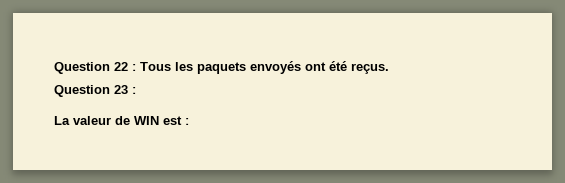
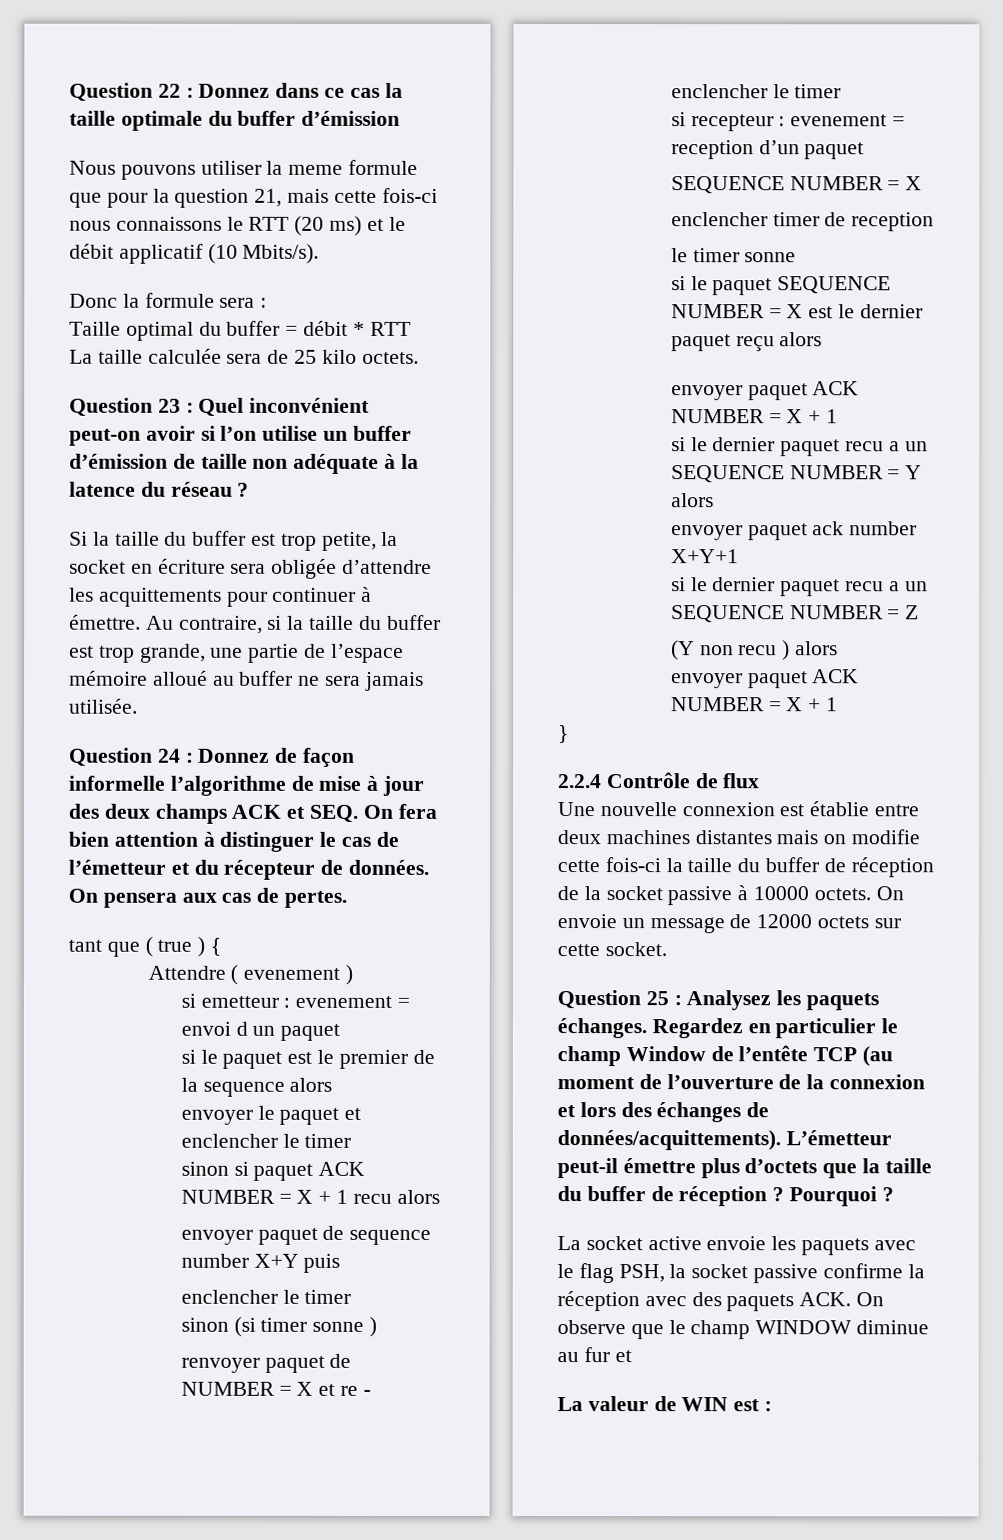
[140,61,389,74] [54,85,136,97] Tous les paquets envoyés ont été reçus. // Question 23 : -> [198,82,403,98] [69,110,401,131] [69,159,419,180] [69,187,438,208] [69,215,406,236] [69,243,320,264] [69,292,268,308] [69,320,411,341] [69,348,419,364] [69,397,371,417] [69,425,412,446] [69,453,419,474] [69,481,250,497] [69,530,399,551] [69,558,433,579] [69,586,373,607] [69,614,441,634] [69,643,404,663] [69,670,424,691] [69,698,138,714] [69,747,356,768] [68,775,425,796] [68,803,437,824] [68,831,399,852] [68,859,430,880] [68,887,348,908] [68,936,222,957] [147,964,354,985] [180,993,411,1008] [180,1021,341,1041] [180,1049,435,1069] [180,1077,333,1097] [180,1105,362,1125] [180,1133,352,1148] [180,1161,366,1181] [180,1189,440,1204] [180,1225,432,1245] [180,1253,341,1273] [180,1289,352,1304] [180,1316,378,1337] [180,1353,352,1373] [180,1381,371,1396] [670,84,842,99] [670,112,906,132] [670,140,865,160] [670,176,923,194] [670,212,935,232] [670,248,797,263] [670,276,892,296] [670,304,923,319] [670,332,823,352] [670,381,860,401] [670,409,839,424] [670,437,928,457] [670,465,923,483] [670,493,714,508] [670,521,918,541] [670,549,739,564] [670,577,928,597] [670,605,920,623] [670,640,839,661] [670,669,860,689] [670,697,839,712] [558,725,569,744] [557,772,760,789] [557,801,920,817] [557,829,921,845] [557,857,934,878] [557,885,904,906] [557,914,901,934] [557,942,667,957] [557,990,880,1011] [557,1018,899,1039] [557,1045,894,1067] [557,1074,926,1090] [557,1102,770,1123] [557,1130,892,1151] [557,1158,932,1179] [557,1186,894,1207] [557,1236,916,1256] [557,1263,925,1284] [557,1291,885,1312] [557,1320,930,1340] [557,1347,632,1363] Donnez dans ce cas la taille optimale du buffer d’émission // Nous pouvons utiliser la meme formule que pour la question 21, mais cette fois-ci nous connaissons le RTT (20 ms) et le débit applicatif (10 Mbits/s). // Donc la formule sera : // Taille optimal du buffer = débit * RTT // La taille calculée sera de 25 kilo octets. // Question 23 : Quel inconvénient peut-on avoir si l’on utilise un buffer d’émission de taille non adéquate à la latence du réseau ? // Si la taille du buffer est trop petite, la socket en écriture sera obligée d’attendre les acquittements pour continuer à émettre. Au contraire, si la taille du buffer est trop grande, une partie de l’espace mémoire alloué au buffer ne sera jamais utilisée. // Question 24 : Donnez de façon informelle l’algorithme de mise à jour des deux champs ACK et SEQ. On fera bien attention à distinguer le cas de l’émetteur et du récepteur de données. On pensera aux cas de pertes. // tant que ( true ) { // Attendre ( evenement ) // si emetteur : evenement = envoi d un paquet // si le paquet est le premier de la sequence alors // envoyer le paquet et enclencher le timer // sinon si paquet ACK NUMBER = X + 1 recu alors // envoyer paquet de sequence number X+Y puis // enclencher le timer // sinon (si timer sonne ) // renvoyer paquet de NUMBER = X et re - enclencher le timer // si recepteur : evenement = reception d’un paquet // SEQUENCE NUMBER = X // enclencher timer de reception // le timer sonne // si le paquet SEQUENCE NUMBER = X est le dernier paquet reçu alors // envoyer paquet ACK NUMBER = X + 1 // si le dernier paquet recu a un SEQUENCE NUMBER = Y alors // envoyer paquet ack number X+Y+1 // si le dernier paquet recu a un SEQUENCE NUMBER = Z // (Y non recu ) alors // envoyer paquet ACK NUMBER = X + 1 // } // 2.2.4 Contrôle de flux // Une nouvelle connexion est établie entre deux machines distantes mais on modifie cette fois-ci la taille du buffer de réception de la socket passive à 10000 octets. On envoie un message de 12000 octets sur cette socket. // Question 25 : Analysez les paquets échanges. Regardez en particulier le champ Window de l’entête TCP (au moment de l’ouverture de la connexion et lors des échanges de données/acquittements). L’émetteur peut-il émettre plus d’octets que la taille du buffer de réception ? Pourquoi ? // La socket active envoie les paquets avec le flag PSH, la socket passive confirme la réception avec des paquets ACK. On observe que le champ WINDOW diminue au fur et

